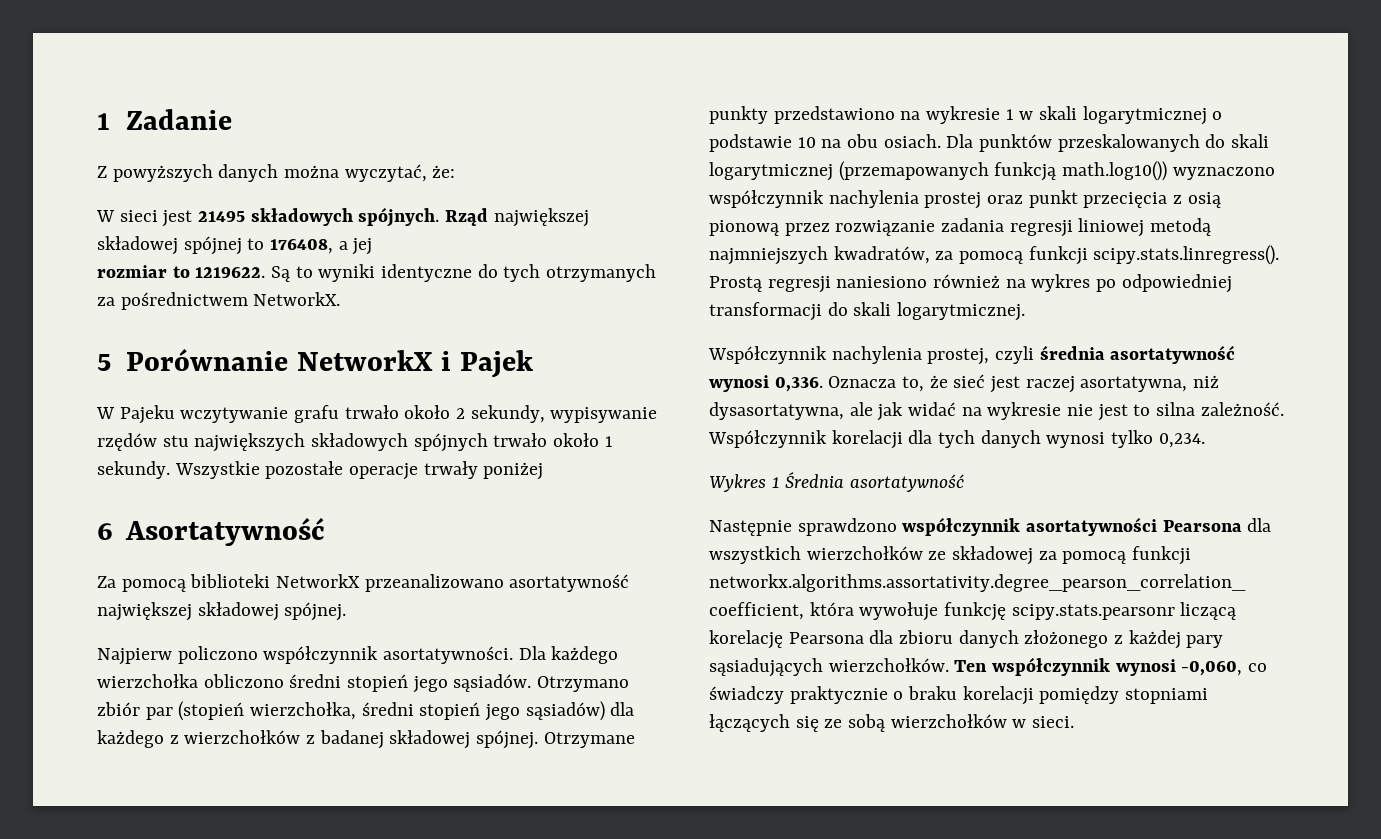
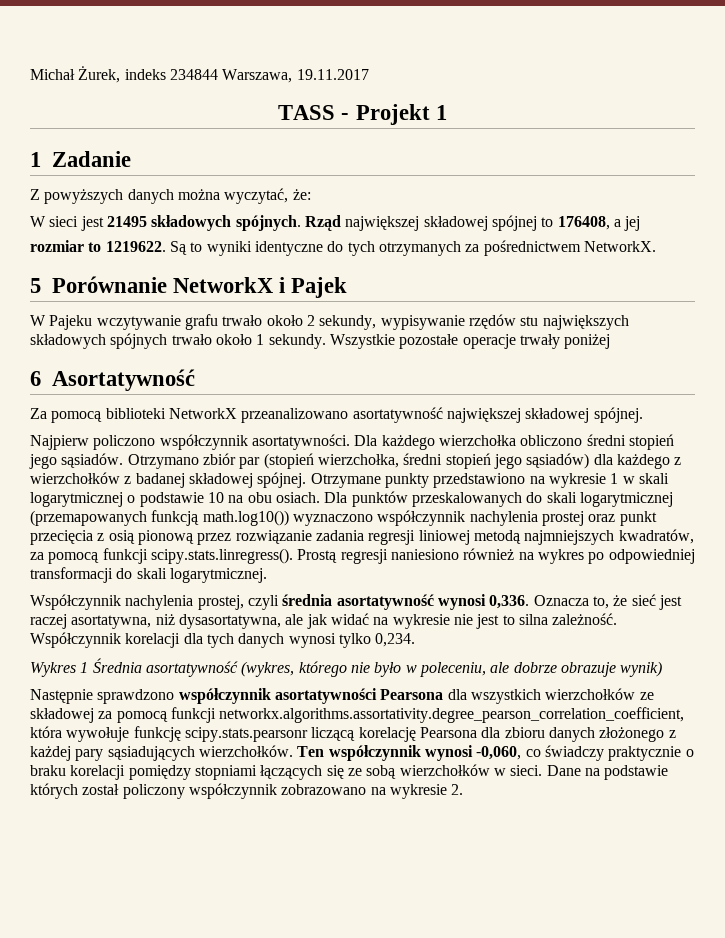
(97, 121) none -> [30,66,369,83] [278,104,447,125] Michał Żurek, indeks 234844 Warszawa, 19.11.2017 // TASS - Projekt 1 //
(965, 483) none -> [241,661,663,677] (wykres, którego nie było w poleceniu, ale dobrze obrazuje wynik)
(1075, 722) none -> [546,765,669,780] [30,783,464,799] Dane na podstawie których został policzony współczynnik zobrazowano na wykresie 2.

